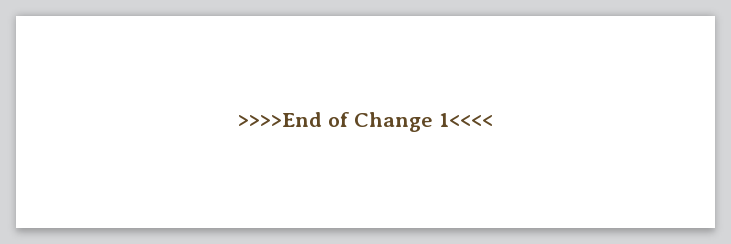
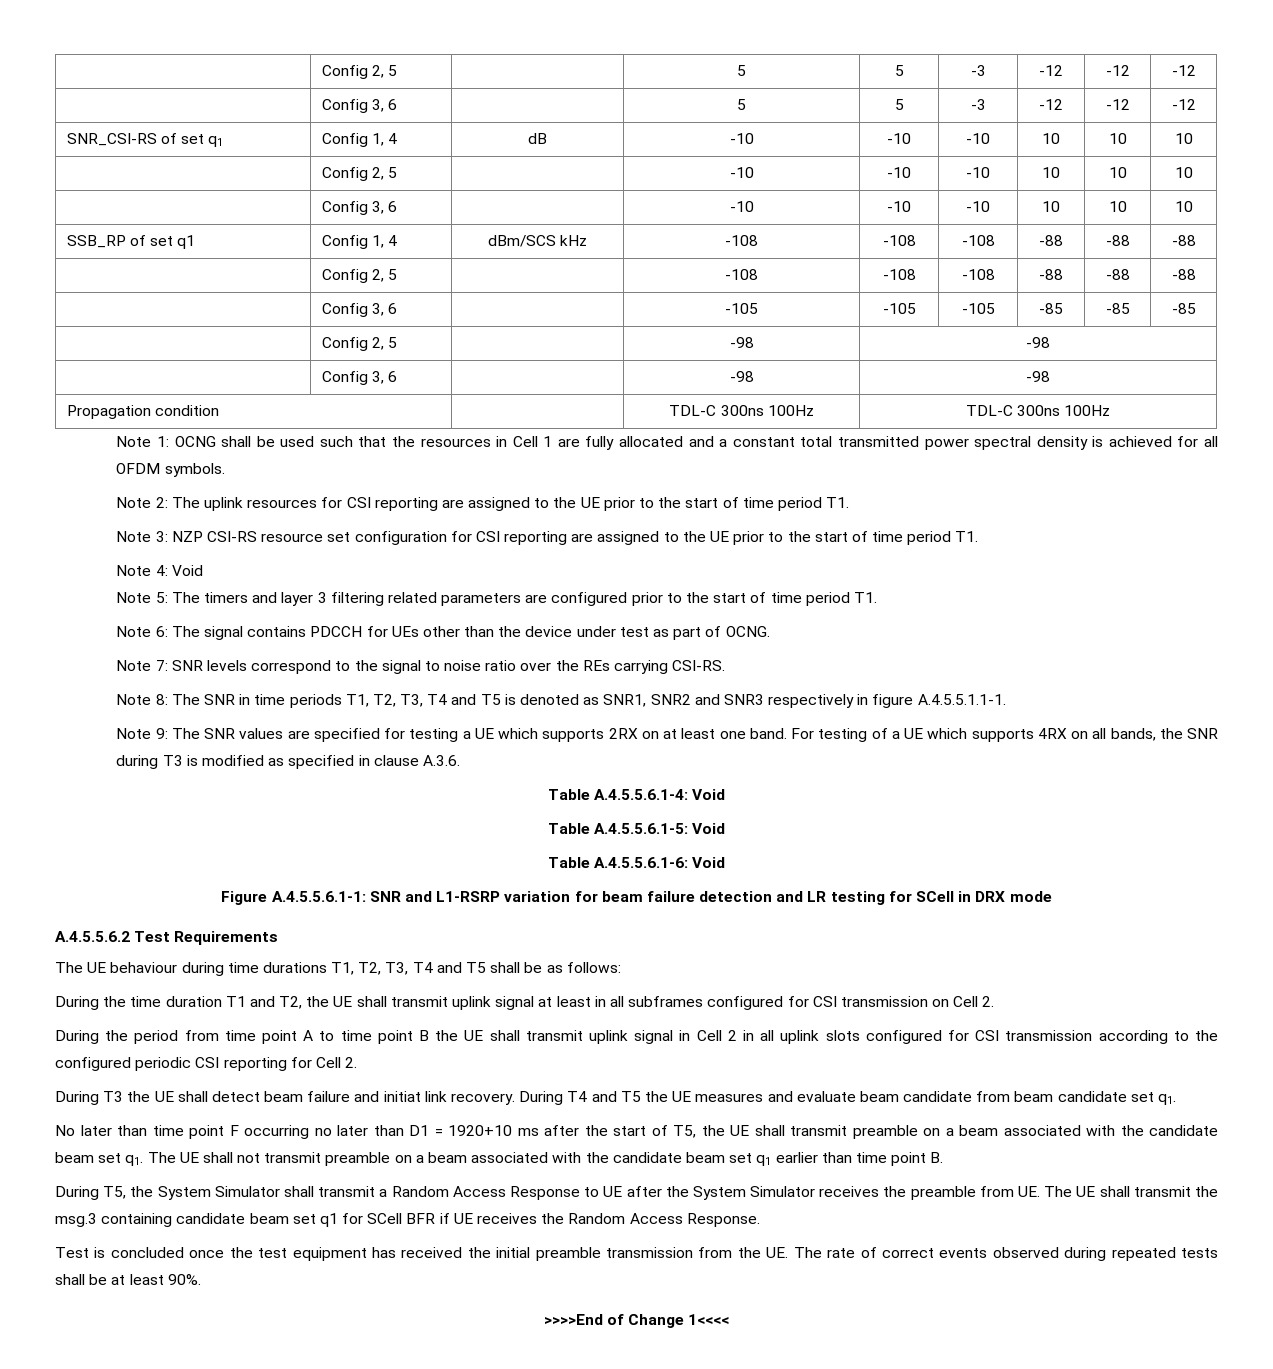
(238, 119) none -> [321,65,397,79] [736,65,746,76] [894,65,904,76] [970,65,986,76] [1039,65,1063,76] [1105,65,1130,76] [1171,65,1196,76] [321,99,397,113] [736,99,746,110] [894,99,904,110] [970,99,986,110] [1039,99,1063,110] [1105,99,1130,110] [1171,99,1196,110] [66,133,224,147] [321,133,397,147] [528,133,547,144] [729,133,754,144] [887,133,911,144] [966,133,990,144] [1042,133,1060,144] [1108,133,1127,144] [1174,133,1193,144] [321,167,397,181] [729,167,754,178] [887,167,911,178] [966,167,990,178] [1042,167,1060,178] [1108,167,1127,178] [1174,167,1193,178] [321,201,397,215] [729,201,754,212] [887,201,911,212] [966,201,990,212] [1042,201,1060,212] [1108,201,1127,212] [1174,201,1193,212] [66,235,196,249] [321,235,397,249] [487,235,588,247] [724,235,758,246] [882,235,916,246] [961,235,995,246] [1039,235,1063,246] [1105,235,1130,246] [1171,235,1196,246] [321,269,397,283] [724,269,758,280] [882,269,916,280] [961,269,995,280] [1039,269,1063,280] [1105,269,1130,280] [1171,269,1196,280] [321,303,397,317] [724,303,758,314] [882,303,916,314] [961,303,995,314] [1039,303,1063,314] [1105,303,1130,314] [1171,303,1196,314] [321,337,397,351] [729,337,754,348] [1026,337,1050,348] [321,371,397,385] [729,371,754,382] [1026,371,1050,382] [66,405,219,419] [669,405,814,416] [965,405,1111,416] [116,436,1218,450] [116,463,225,477] [116,497,850,511] [116,531,979,545] [116,565,203,576] [116,592,877,606] [116,626,770,640] [116,660,726,674] [116,694,1006,708] [116,728,1218,742] [116,755,460,769] [547,789,726,800] [547,823,726,834] [547,857,726,868] [221,891,1052,905] [55,931,279,945] [55,962,621,976] [55,996,995,1010] [55,1030,1219,1044] [55,1057,358,1071] [55,1091,1176,1105] [55,1125,1218,1139] [55,1152,944,1166] [55,1186,1219,1200] [55,1213,760,1227] [55,1247,1218,1261] [55,1274,201,1285] | Config 2, 5 | | 5 | 5 | -3 | -12 | -12 | -12 // | Config 3, 6 | | 5 | 5 | -3 | -12 | -12 | -12 // SNR_CSI-RS of set q1 | Config 1, 4 | dB | -10 | -10 | -10 | 10 | 10 | 10 // | Config 2, 5 | | -10 | -10 | -10 | 10 | 10 | 10 // | Config 3, 6 | | -10 | -10 | -10 | 10 | 10 | 10 // SSB_RP of set q1 | Config 1, 4 | dBm/SCS kHz | -108 | -108 | -108 | -88 | -88 | -88 // | Config 2, 5 | | -108 | -108 | -108 | -88 | -88 | -88 // | Config 3, 6 | | -105 | -105 | -105 | -85 | -85 | -85 // | Config 2, 5 | | -98 | -98 // | Config 3, 6 | | -98 | -98 // Propagation condition | | TDL-C 300ns 100Hz | TDL-C 300ns 100Hz // Note 1: OCNG shall be used such that the resources in Cell 1 are fully allocated and a constant total transmitted power spectral density is achieved for all OFDM symbols. // Note 2: The uplink resources for CSI reporting are assigned to the UE prior to the start of time period T1. // Note 3: NZP CSI-RS resource set configuration for CSI reporting are assigned to the UE prior to the start of time period T1. // Note 4: Void // Note 5: The timers and layer 3 filtering related parameters are configured prior to the start of time period T1. // Note 6: The signal contains PDCCH for UEs other than the device under test as part of OCNG. // Note 7: SNR levels correspond to the signal to noise ratio over the REs carrying CSI-RS. // Note 8: The SNR in time periods T1, T2, T3, T4 and T5 is denoted as SNR1, SNR2 and SNR3 respectively in figure A.4.5.5.1.1-1. // Note 9: The SNR values are specified for testing a UE which supports 2RX on at least one band. For testing of a UE which supports 4RX on all bands, the SNR during T3 is modified as specified in clause A.3.6. // Table A.4.5.5.6.1-4: Void // Table A.4.5.5.6.1-5: Void // Table A.4.5.5.6.1-6: Void // Figure A.4.5.5.6.1-1: SNR and L1-RSRP variation for beam failure detection and LR testing for SCell in DRX mode // A.4.5.5.6.2 Test Requirements // The UE behaviour during time durations T1, T2, T3, T4 and T5 shall be as follows: // During the time duration T1 and T2, the UE shall transmit uplink signal at least in all subframes configured for CSI transmission on Cell 2. // During the period from time point A to time point B the UE shall transmit uplink signal in Cell 2 in all uplink slots configured for CSI transmission according to the configured periodic CSI reporting for Cell 2. // During T3 the UE shall detect beam failure and initiat link recovery. During T4 and T5 the UE measures and evaluate beam candidate from beam candidate set q1. // No later than time point F occurring no later than D1 = 1920+10 ms after the start of T5, the UE shall transmit preamble on a beam associated with the candidate beam set q1. The UE shall not transmit preamble on a beam associated with the candidate beam set q1 earlier than time point B. // During T5, the System Simulator shall transmit a Random Access Response to UE after the System Simulator receives the preamble from UE. The UE shall transmit the msg.3 containing candidate beam set q1 for SCell BFR if UE receives the Random Access Response. // Test is concluded once the test equipment has received the initial preamble transmission from the UE. The rate of correct events observed during repeated tests shall be at least 90%. //

